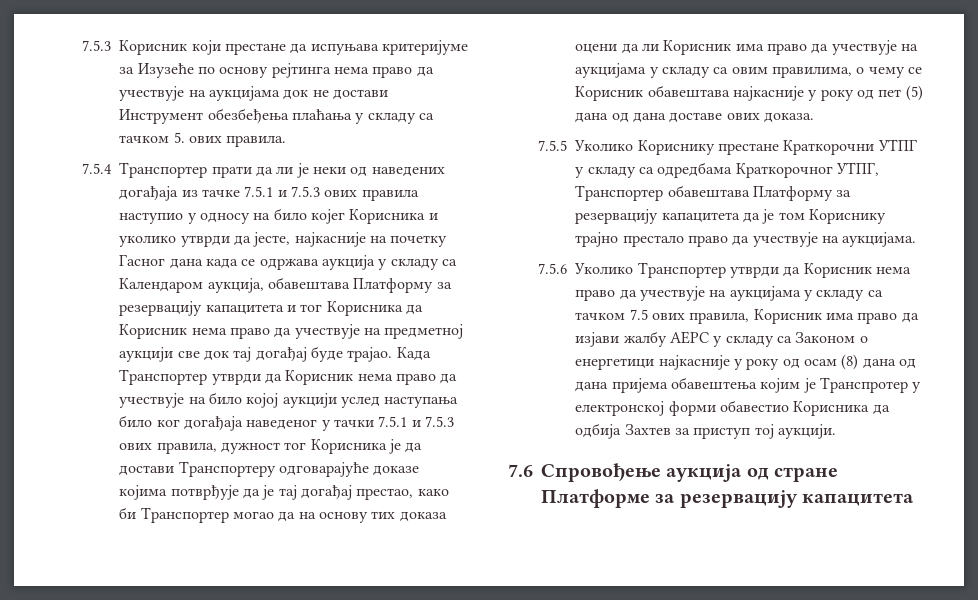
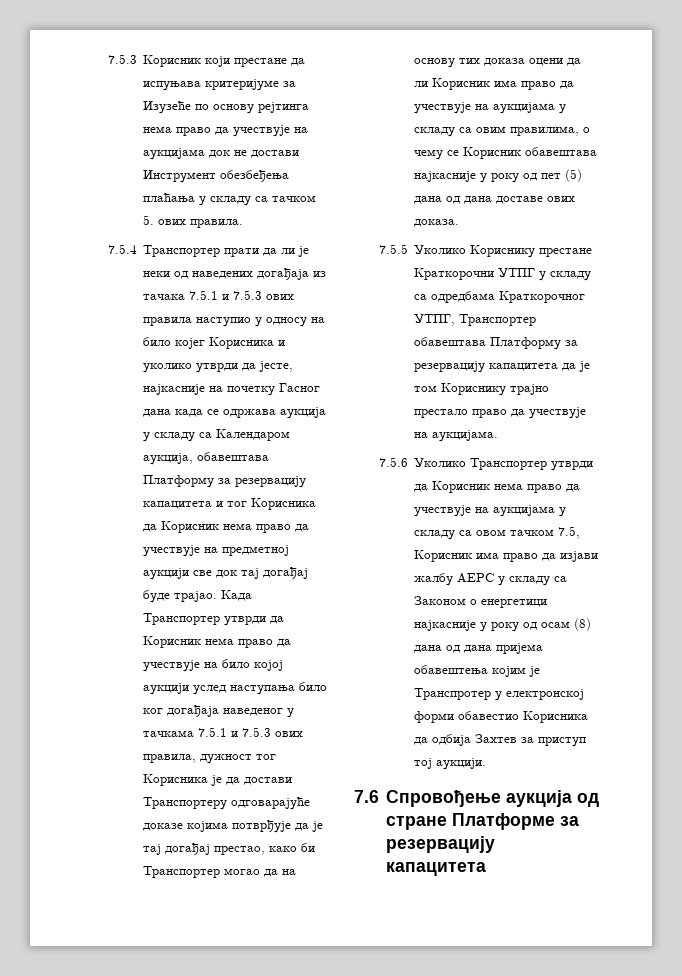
[202,189,241,197] тачке -> [143,294,186,300] тачака
[334,419,375,427] тачки -> [143,730,195,737] тачкама
[575,309,750,324] тачком 7.5 ових правила, -> [476,526,581,539] овом тачком 7.5,

